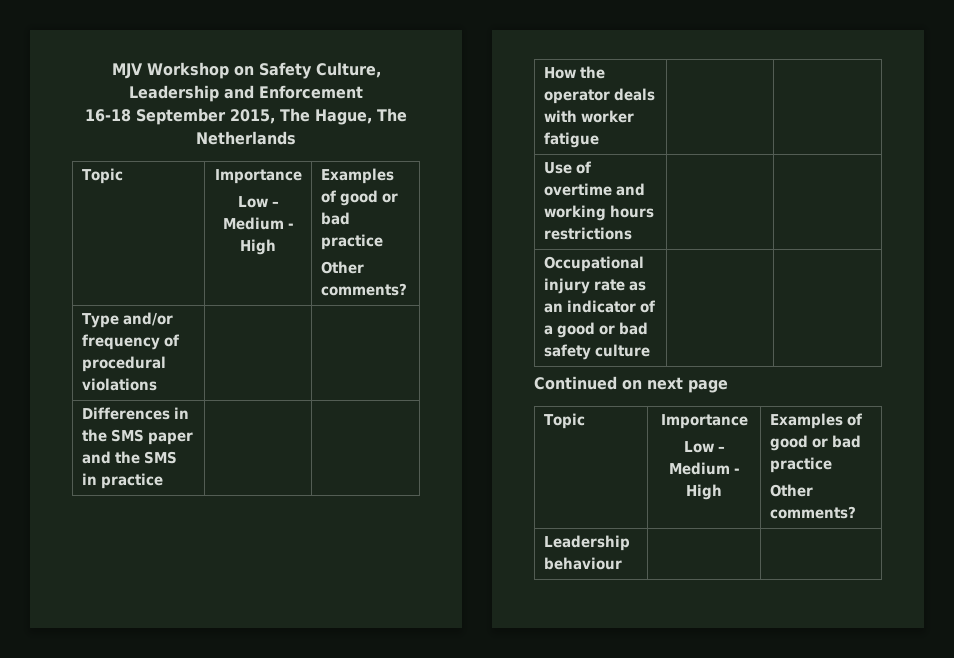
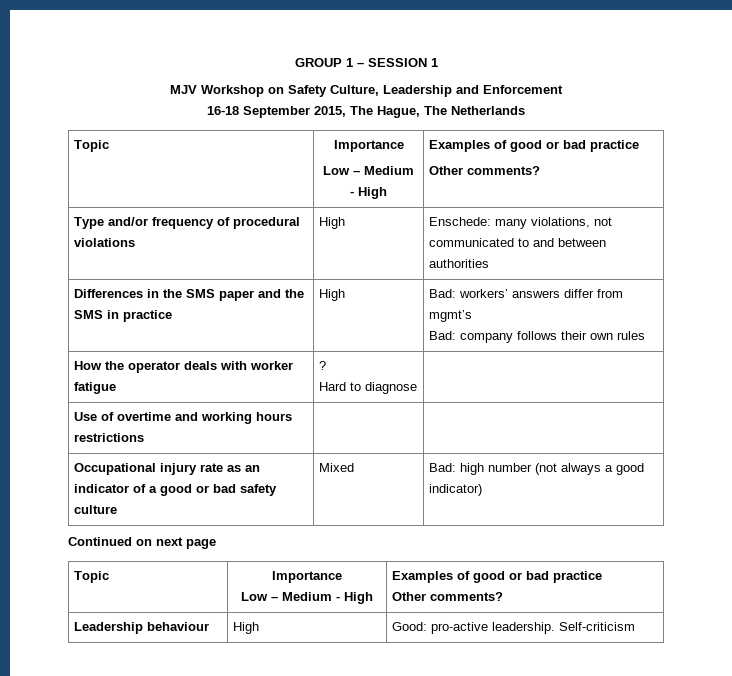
(111, 71) none -> [294,58,438,67] GROUP 1 – SESSION 1 //
(157, 384) | -> [319,217,346,229] [429,217,613,229] [429,238,607,247] [429,259,490,268] High | Enschede: many violations, not communicated to and between authorities
(163, 481) | -> [319,289,346,301] [429,289,624,298] [429,310,473,322] [429,331,646,343] High | Bad: workers’ answers differ from mgmt’s // Bad: company follows their own rules
(599, 140) none -> [319,361,327,370] [319,382,418,394] ? // Hard to diagnose
(650, 350) | -> [319,463,355,472] [429,463,645,475] [429,484,483,496] Mixed | Bad: high number (not always a good indicator)
(622, 563) | -> [233,622,260,634] [392,622,636,634] High | Good: pro-active leadership. Self-criticism

